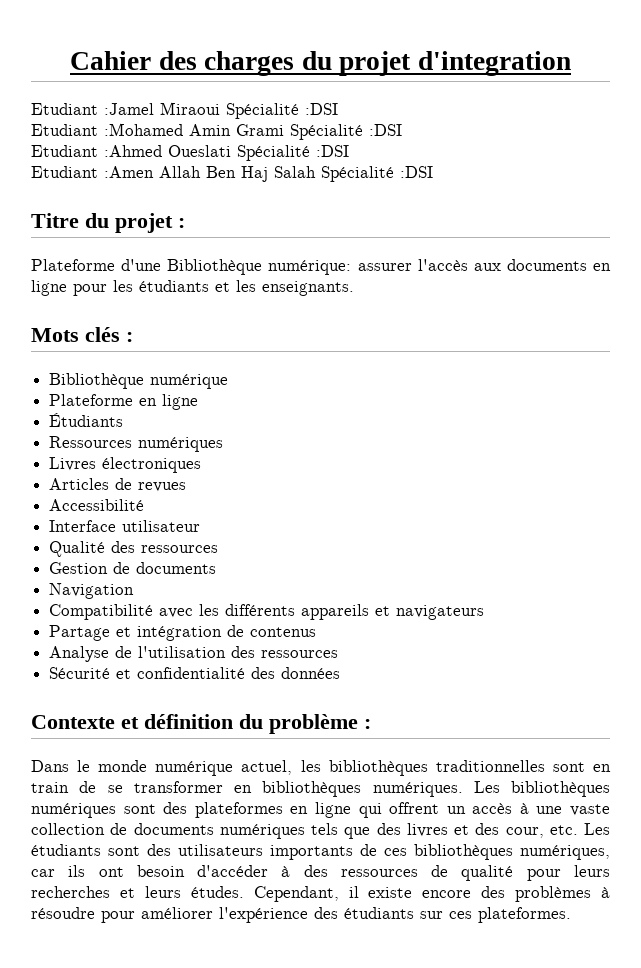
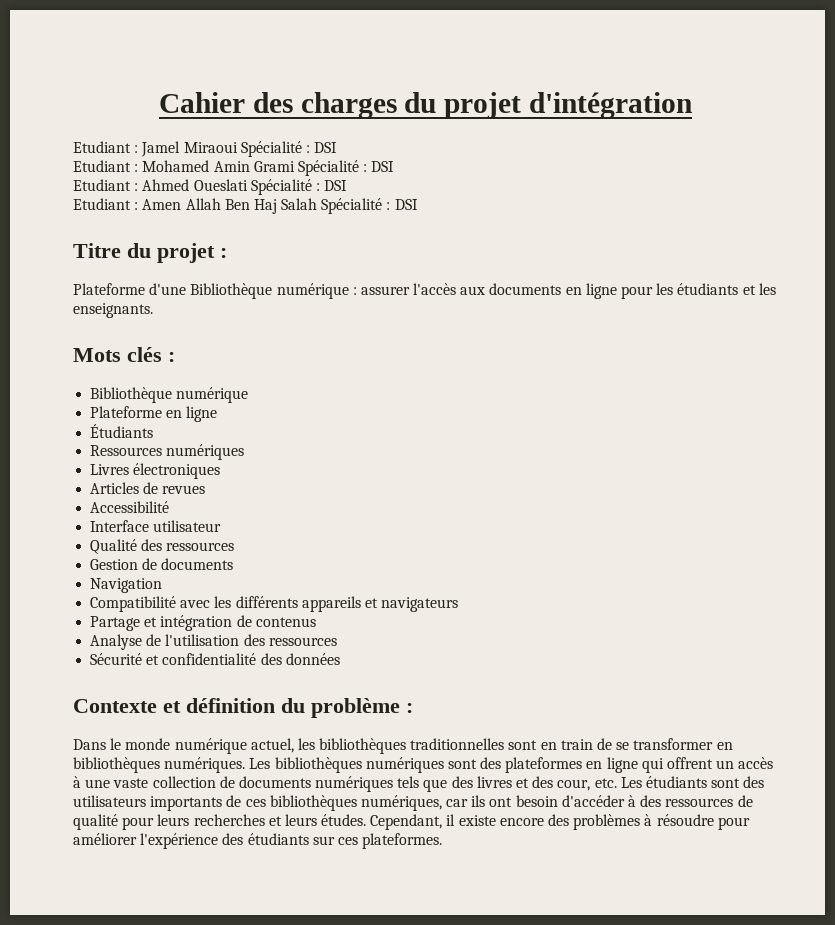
[417,51,571,76] [31,102,338,119] [31,123,183,136] d'integration // Etudiant :Jamel Miraoui Spécialité :DSI // Etudiant :Mohamed -> [529,92,693,119] [73,141,338,157] [73,160,210,172] d'intégration // Etudiant : Jamel Miraoui Spécialité : DSI // Etudiant : Mohamed
[369,124,402,136] [31,145,349,161] [31,166,154,178] :DSI // Etudiant :Ahmed Oueslati Spécialité :DSI // Etudiant :Amen -> [363,161,395,172] [73,179,348,195] [73,198,182,210] : DSI // Etudiant : Ahmed Oueslati Spécialité : DSI // Etudiant : Amen
[400,166,433,178] :DSI -> [386,199,418,210] : DSI
[268,260,352,275] numérique: -> [276,283,357,299] numérique :

